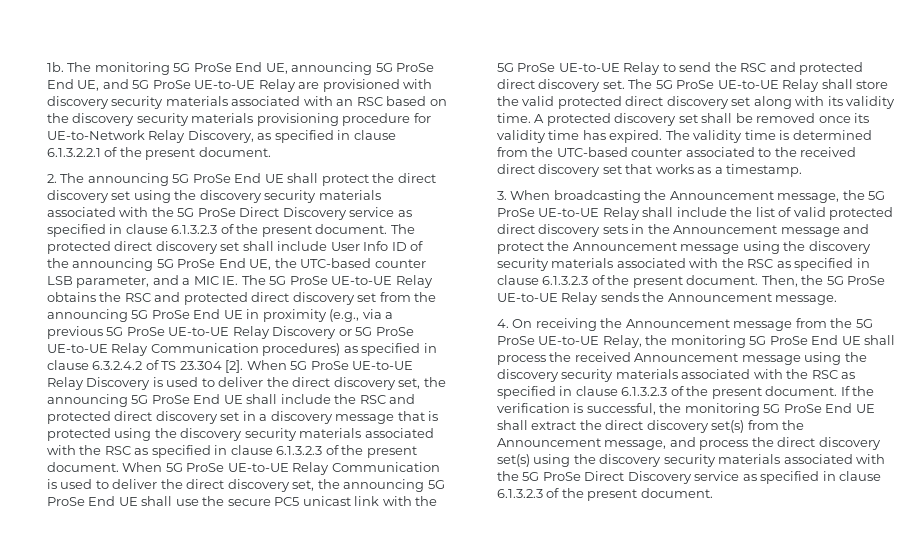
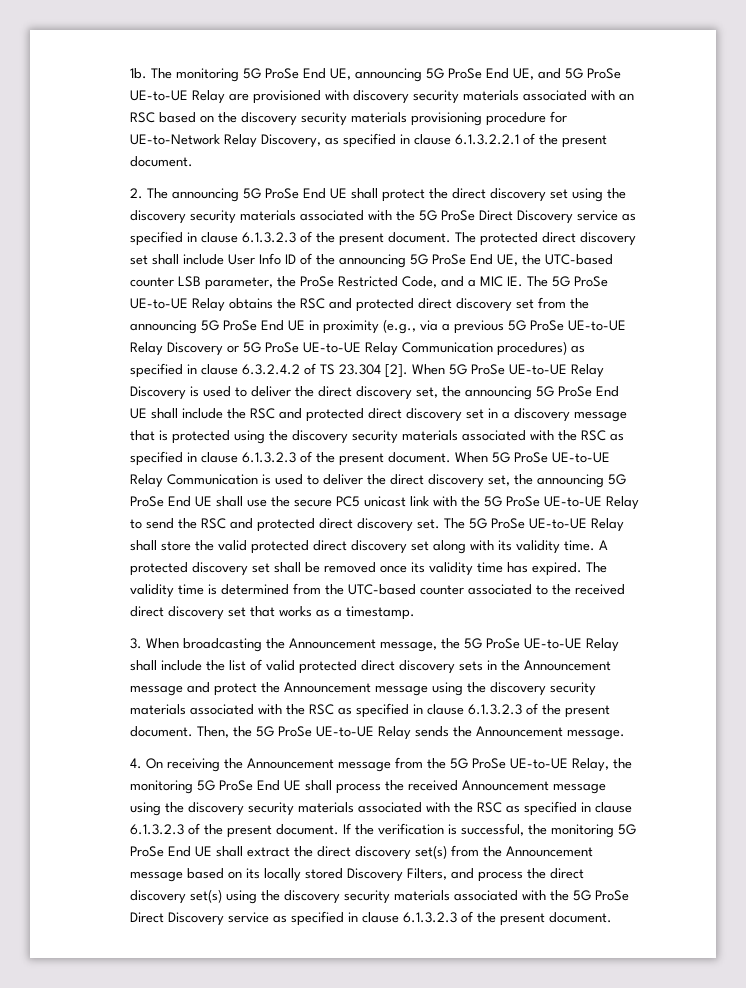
(150, 282) none -> [277,276,438,288] the ProSe Restricted Code,
[604,440,667,450] message, -> [130,868,448,882] message based on its locally stored Discovery Filters,

